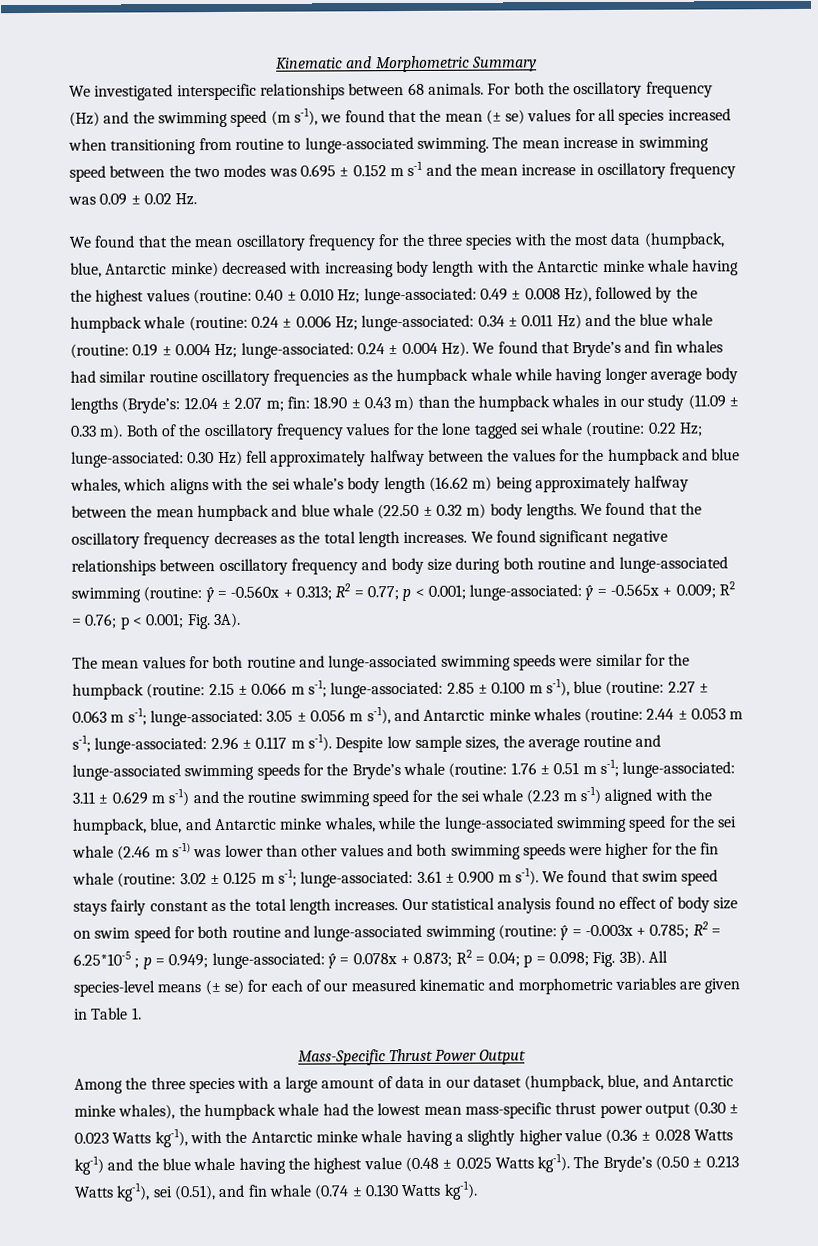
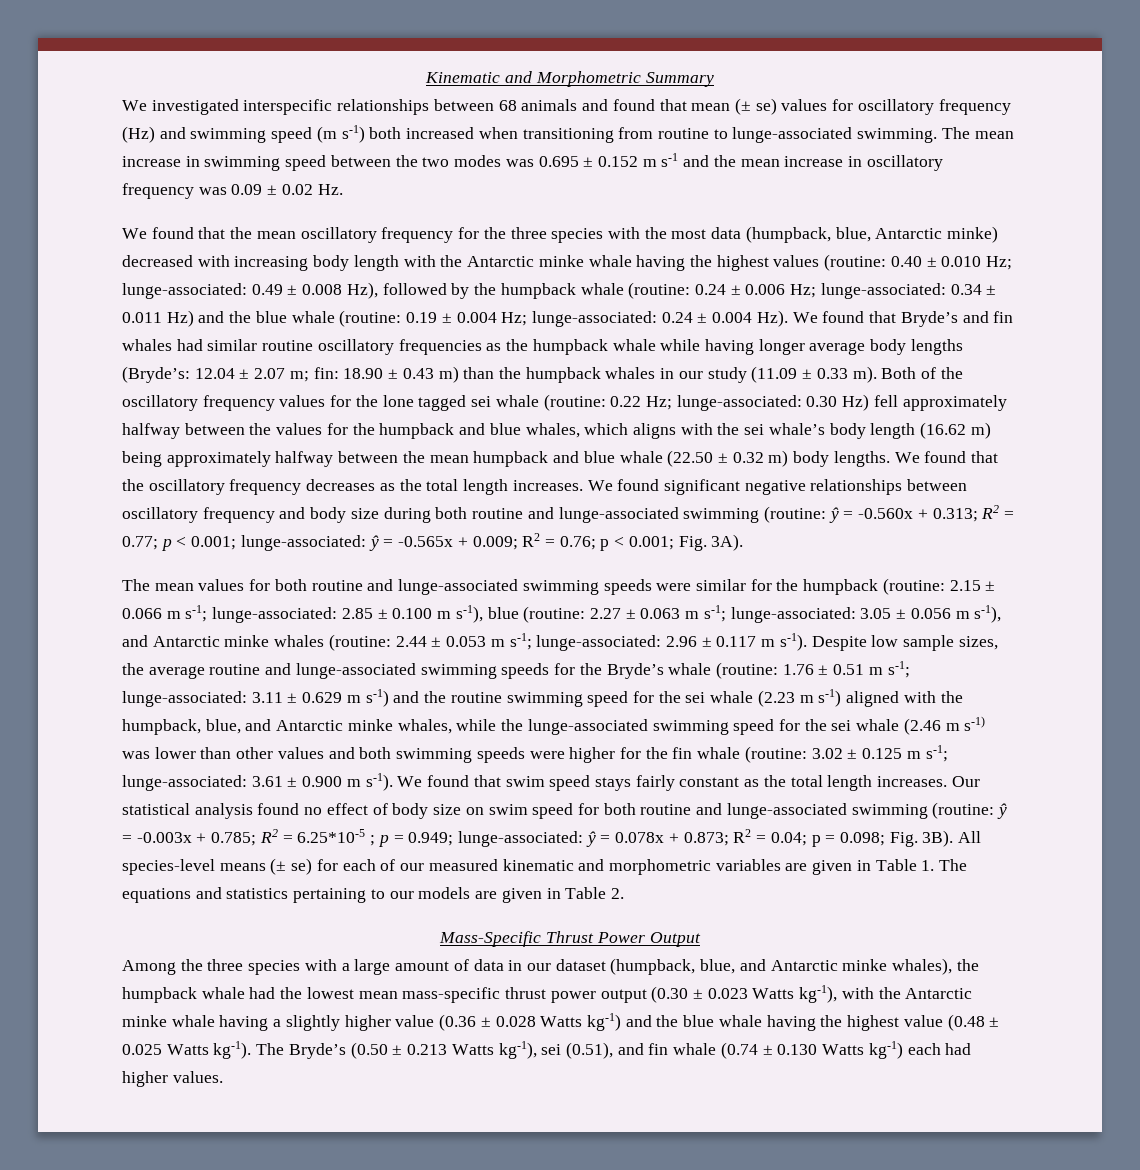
[427,81,713,99] [69,107,442,128] animals. For both the oscillatory frequency (Hz) and the swimming speed (m s-1), we found that the -> [521,99,687,111] animals and found that
[598,108,665,125] all species -> [857,99,1011,115] [122,125,402,143] oscillatory frequency (Hz) and swimming speed (m s-1) both
(142, 1013) none -> [939,859,968,871] [122,887,624,903] The equations and statistics pertaining to our models are given in Table 2.
[443,1180,478,1200] kg-1). -> [868,1041,972,1059] [122,1071,223,1087] kg-1) each had higher values.

